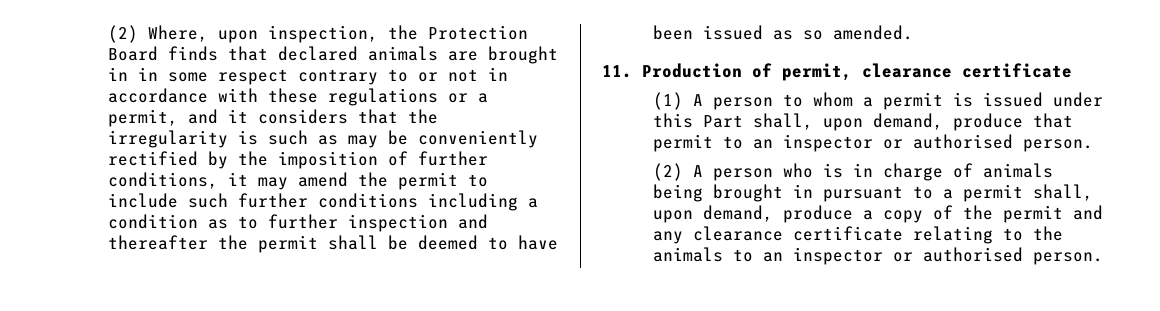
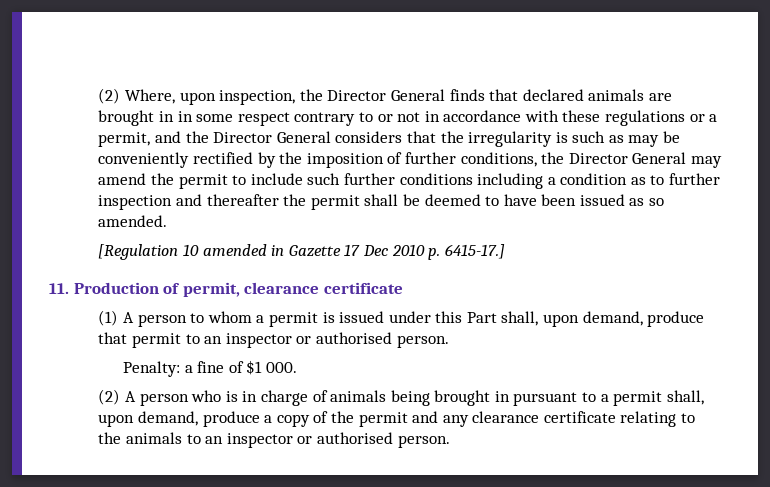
[427,25,528,40] [107,46,158,61] Protection Board -> [327,89,445,101] Director General
[227,109,248,123] it -> [185,131,331,143] the Director General
[227,172,248,186] it -> [541,152,687,164] the Director General
(913, 32) none -> [98,244,505,260] // [Regulation 10 amended in Gazette 17 Dec 2010 p. 6415-17.]
(1093, 145) none -> [123,360,298,377] // Penalty: a fine of $1 000.

